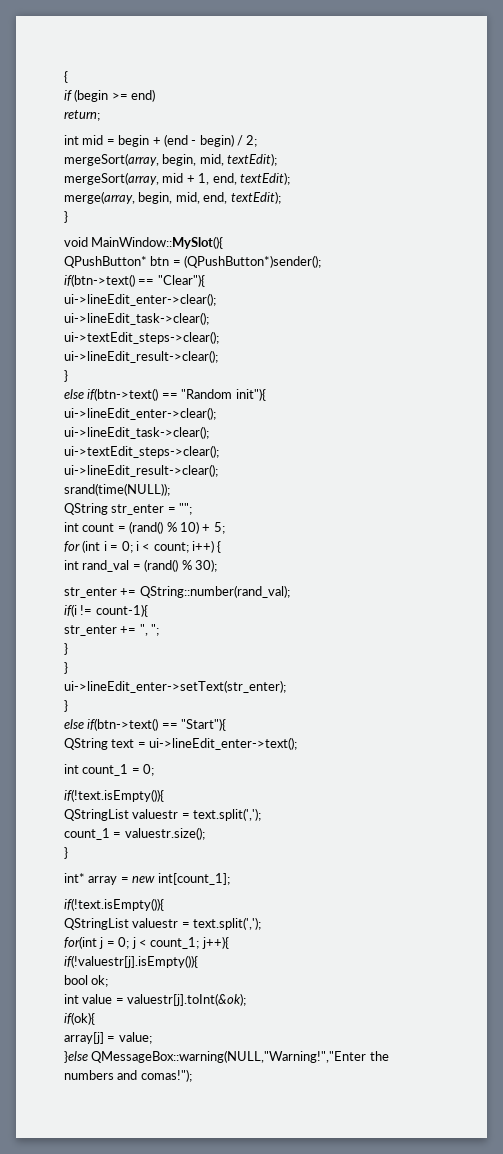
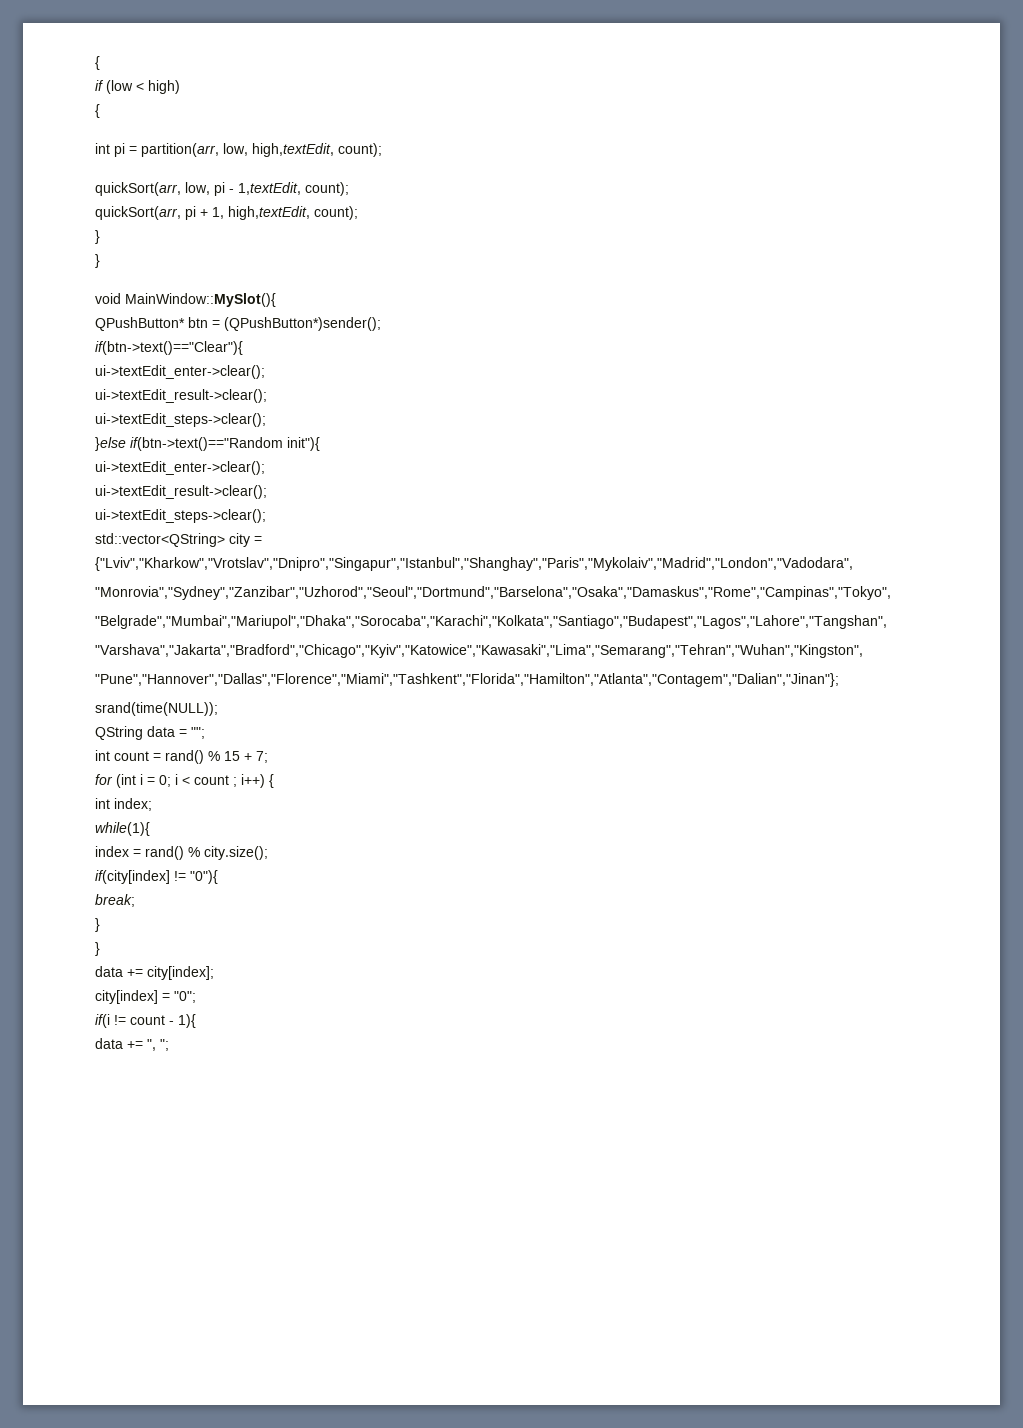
[74,89,156,102] [64,110,100,121] [64,134,258,147] [64,153,278,166] [64,172,290,185] [64,191,281,204] (begin >= end) // return; // int mid = begin + (end - begin) / 2; // mergeSort(array, begin, mid, textEdit); // mergeSort(array, mid + 1, end, textEdit); // merge(array, begin, mid, end, textEdit); -> [106,80,180,94] [95,104,100,118] [95,143,382,157] [95,182,349,196] [95,206,358,220] [95,230,100,244] (low < high) // { // int pi = partition(arr, low, high,textEdit, count); // quickSort(arr, low, pi - 1,textEdit, count); // quickSort(arr, pi + 1, high,textEdit, count); // }
[64,274,205,287] [64,293,216,306] [64,312,209,325] [64,331,219,344] [64,350,218,363] [64,370,68,382] [64,388,233,401] if(btn->text() == "Clear"){ // ui->lineEdit_enter->clear(); // ui->lineEdit_task->clear(); // ui->textEdit_steps->clear(); // ui->lineEdit_result->clear(); // } // else if(btn->text() == "Random -> [95,341,243,355] [95,365,265,379] [95,389,267,403] [95,413,266,427] [95,437,283,451] if(btn->text()=="Clear"){ // ui->textEdit_enter->clear(); // ui->textEdit_result->clear(); // ui->textEdit_steps->clear(); // }else if(btn->text()=="Random
[64,407,216,420] [64,426,209,439] [64,445,219,458] [64,464,218,477] ui->lineEdit_enter->clear(); // ui->lineEdit_task->clear(); // ui->textEdit_steps->clear(); // ui->lineEdit_result->clear(); -> [95,461,265,475] [95,485,267,499] [95,509,266,523] [95,533,262,547] [95,557,853,571] [95,586,891,600] [95,615,887,629] [95,644,863,658] [95,673,839,687] ui->textEdit_enter->clear(); // ui->textEdit_result->clear(); // ui->textEdit_steps->clear(); // std::vector<QString> city = {"Lviv","Kharkow","Vrotslav","Dnipro","Singapur","Istanbul","Shanghay","Paris","Mykolaiv","Madrid","London","Vadodara", // "Monrovia","Sydney","Zanzibar","Uzhorod","Seoul","Dortmund","Barselona","Osaka","Damaskus","Rome","Campinas","Tokyo", // "Belgrade","Mumbai","Mariupol","Dhaka","Sorocaba","Karachi","Kolkata","Santiago","Budapest","Lagos","Lahore","Tangshan", // "Varshava","Jakarta","Bradford","Chicago","Kyiv","Katowice","Kawasaki","Lima","Semarang","Tehran","Wuhan","Kingston", // "Pune","Hannover","Dallas","Florence","Miami","Tashkent","Florida","Hamilton","Atlanta","Contagem","Dalian","Jinan"};
[111,504,165,515] str_enter -> [147,726,175,737] data
[129,521,225,534] (rand() % 10) + 5; -> [165,750,268,764] rand() % 15 + 7;
[153,542,189,553] count; -> [194,775,237,787] count ;
[82,559,217,572] [64,585,290,598] [64,604,148,617] [64,624,160,636] [64,643,68,655] [64,662,68,674] [64,680,286,693] [64,700,68,712] [64,718,227,731] [64,737,298,750] [64,764,155,776] [64,789,164,802] [64,808,262,821] [64,827,205,840] [64,847,68,859] [64,873,230,885] [64,898,164,911] [64,917,262,930] [64,936,229,949] [64,955,198,968] [64,975,109,987] [64,993,247,1006] [64,1012,95,1025] [64,1032,152,1044] [64,1050,389,1063] [64,1069,192,1082] rand_val = (rand() % 30); // str_enter += QString::number(rand_val); // if(i != count-1){ // str_enter += ", "; // } // } // ui->lineEdit_enter->setText(str_enter); // } // else if(btn->text() == "Start"){ // QString text = ui->lineEdit_enter->text(); // int count_1 = 0; // if(!text.isEmpty()){ // QStringList valuestr = text.split(','); // count_1 = valuestr.size(); // } // int* array = new int[count_1]; // if(!text.isEmpty()){ // QStringList valuestr = text.split(','); // for(int j = 0; j < count_1; j++){ // if(!valuestr[j].isEmpty()){ // bool ok; // int value = valuestr[j].toInt(&ok); // if(ok){ // array[j] = value; // }else QMessageBox::warning(NULL,"Warning!","Enter the numbers and comas!"); -> [114,798,152,811] [95,822,150,836] [95,846,268,860] [95,870,218,884] [95,894,135,907] [95,918,100,932] [95,942,100,956] [95,966,214,980] [95,990,196,1004] [95,1014,196,1028] [95,1038,169,1051] index; // while(1){ // index = rand() % city.size(); // if(city[index] != "0"){ // break; // } // } // data += city[index]; // city[index] = "0"; // if(i != count - 1){ // data += ", ";

